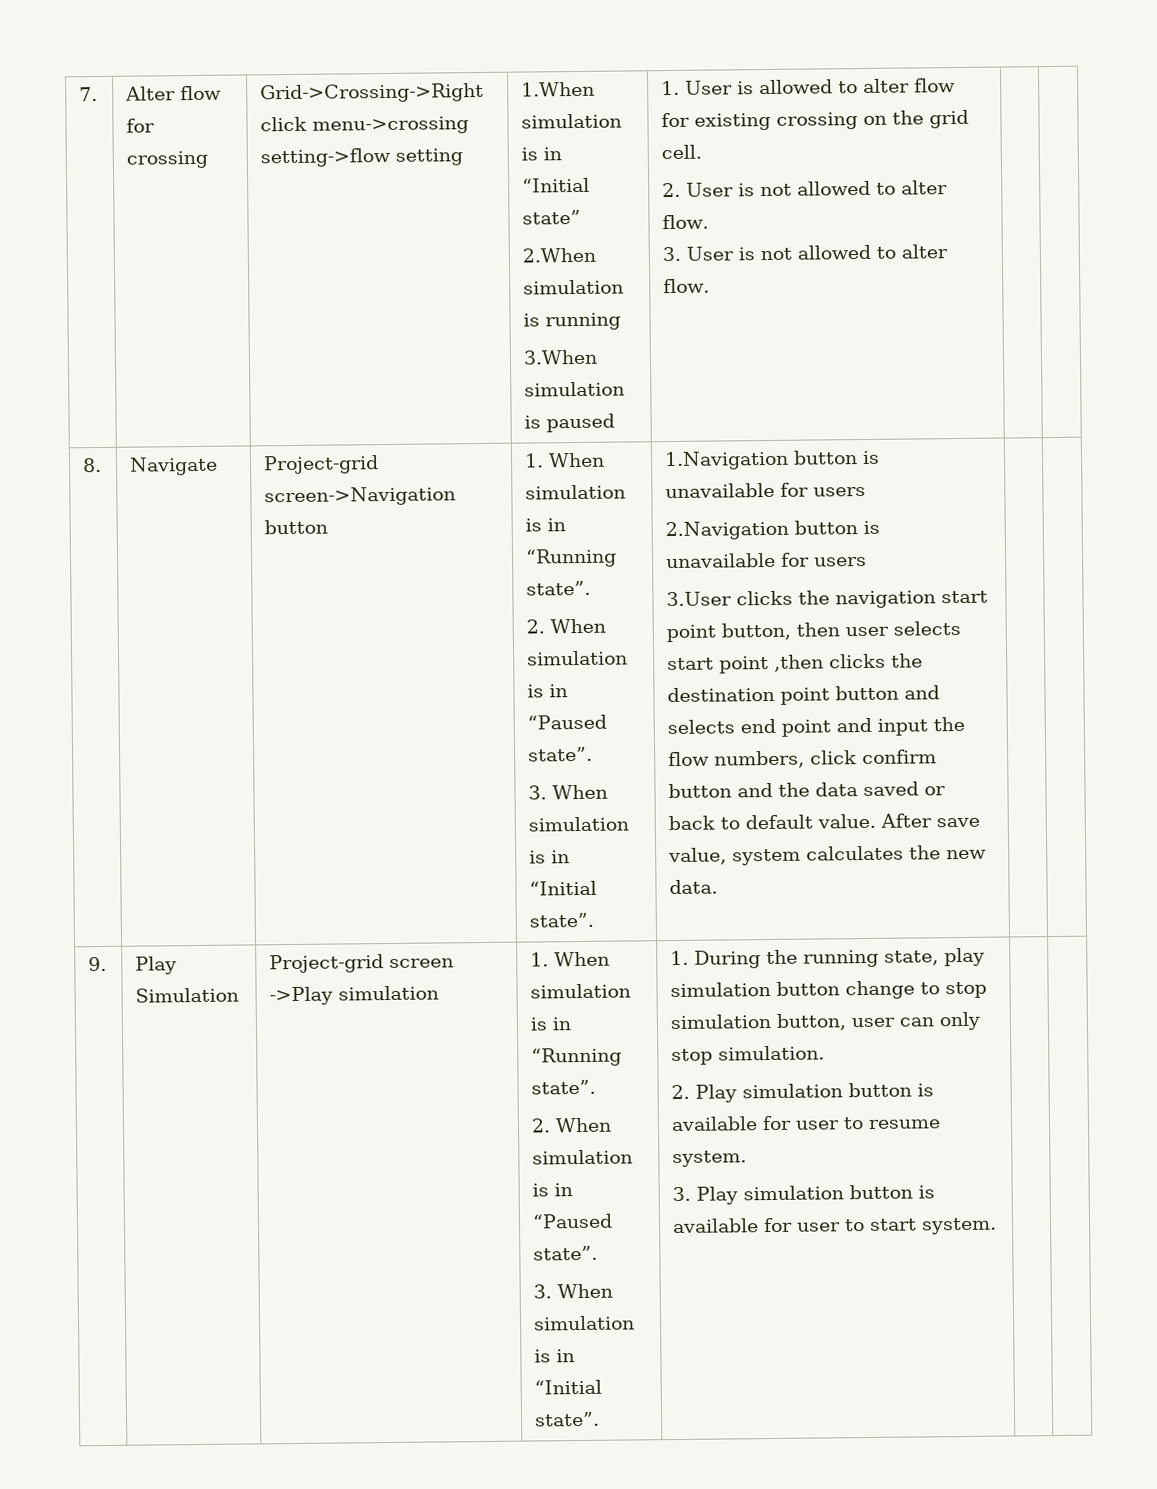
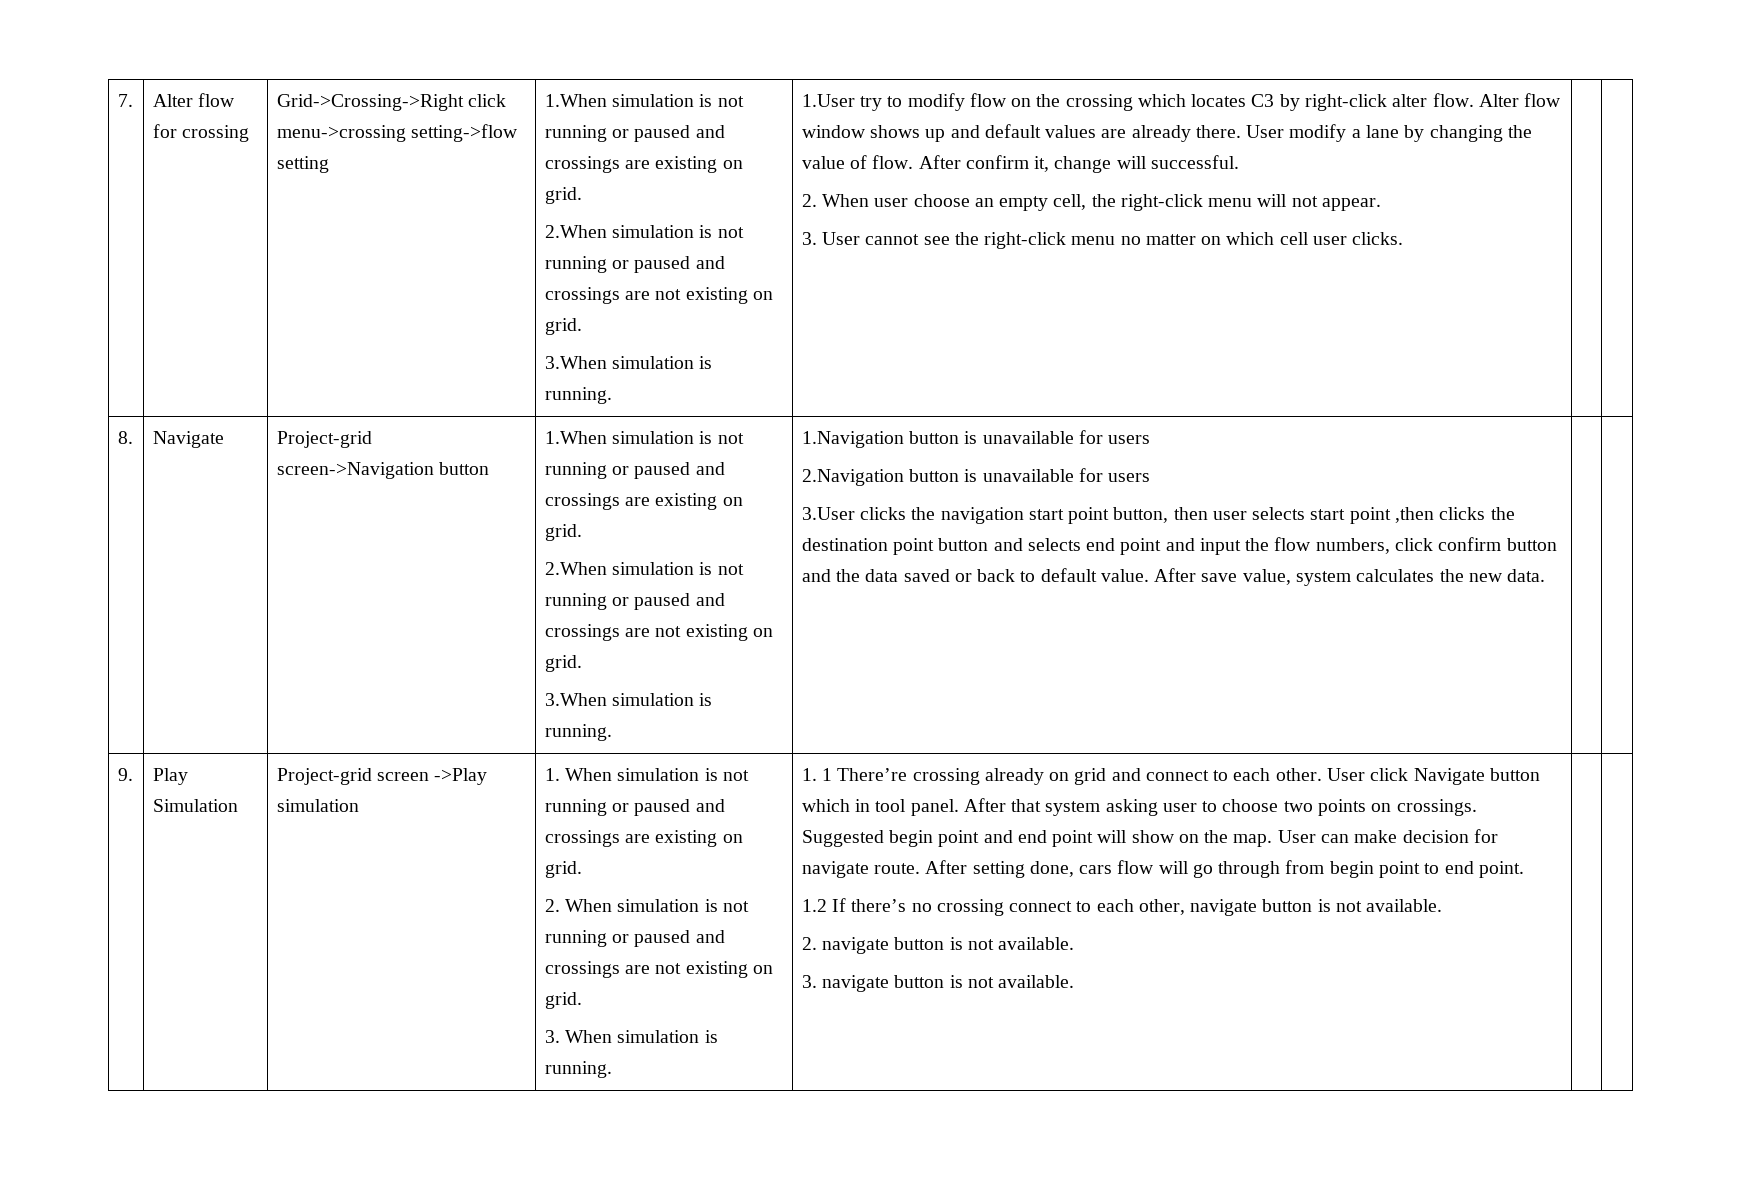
[543,147,563,161] [522,177,591,193] [522,209,582,225] [522,247,597,263] [523,279,625,295] [523,312,622,331] [523,349,599,365] [524,381,626,397] [524,413,616,433] [661,78,957,96] [661,109,970,131] [661,144,703,160] [662,180,949,198] [662,214,710,230] [662,244,949,262] [663,278,711,294] in “Initial state” // 2.When simulation is running // 3.When simulation is paused | 1. User is allowed to alter flow for existing crossing on the grid cell. // 2. User is not allowed to alter flow. // 3. User is not allowed to alter flow. -> [717,96,744,107] [544,125,725,142] [544,156,743,173] [544,187,582,204] [544,225,744,238] [544,256,725,273] [544,287,773,304] [544,318,582,335] [544,356,713,369] [544,387,612,404] [801,93,1561,111] [801,124,1532,142] [801,155,1239,173] [801,194,1381,211] [801,232,1404,249] not running or paused and crossings are existing on grid. // 2.When simulation is not running or paused and crossings are not existing on grid. // 3.When simulation is running. | 1.User try to modify flow on the crossing which locates C3 by right-click alter flow. Alter flow window shows up and default values are already there. User modify a lane by changing the value of flow. After confirm it, change will successful. // 2. When user choose an empty cell, the right-click menu will not appear. // 3. User cannot see the right-click menu no matter on which cell user clicks.
[524,452,606,468] [525,484,627,500] [525,518,567,532] [525,548,618,568] [526,580,592,596] [526,618,607,634] [527,650,629,666] [527,684,569,698] [527,714,608,730] [528,746,594,762] [528,784,609,800] [528,816,630,832] [529,850,571,864] [529,880,598,896] [529,912,595,928] 1. When simulation is in “Running state”. // 2. When simulation is in “Paused state”. // 3. When simulation is in “Initial state”. -> [544,431,744,444] [544,462,725,479] [544,493,743,510] [544,524,582,541] [544,562,744,575] [544,593,725,610] [544,624,773,641] [544,655,582,672] [544,693,713,706] [544,724,612,741] 1.When simulation is not running or paused and crossings are existing on grid. // 2.When simulation is not running or paused and crossings are not existing on grid. // 3.When simulation is running.
[552,1017,572,1031] [531,1047,623,1067] [531,1079,597,1095] [531,1117,613,1133] [532,1149,634,1165] [532,1183,574,1197] [532,1213,614,1229] [533,1245,599,1261] [533,1283,614,1299] [533,1315,636,1331] [534,1349,576,1363] [534,1379,603,1395] [534,1411,601,1427] [670,947,986,969] [670,980,988,1000] [670,1011,982,1031] [671,1045,826,1066] [671,1082,935,1103] [671,1115,942,1132] [672,1150,748,1168] [672,1184,936,1205] [672,1217,998,1235] in “Running state”. // 2. When simulation is in “Paused state”. // 3. When simulation is in “Initial state”. | 1. During the running state, play simulation button change to stop simulation button, user can only stop simulation. // 2. Play simulation button is available for user to resume system. // 3. Play simulation button is available for user to start system. -> [722,770,749,781] [544,799,725,816] [544,830,743,847] [544,861,582,878] [544,899,749,912] [544,930,725,947] [544,961,773,978] [544,992,582,1009] [544,1030,718,1043] [544,1061,612,1078] [801,768,1540,785] [801,798,1477,816] [801,829,1498,847] [801,860,1524,878] [801,898,1443,916] [801,937,1075,954] [801,975,1075,992] not running or paused and crossings are existing on grid. // 2. When simulation is not running or paused and crossings are not existing on grid. // 3. When simulation is running. | 1. 1 There’re crossing already on grid and connect to each other. User click Navigate button which in tool panel. After that system asking user to choose two points on crossings. Suggested begin point and end point will show on the map. User can make decision for navigate route. After setting done, cars flow will go through from begin point to end point. // 1.2 If there’s no crossing connect to each other, navigate button is not available. // 2. navigate button is not available. // 3. navigate button is not available.

